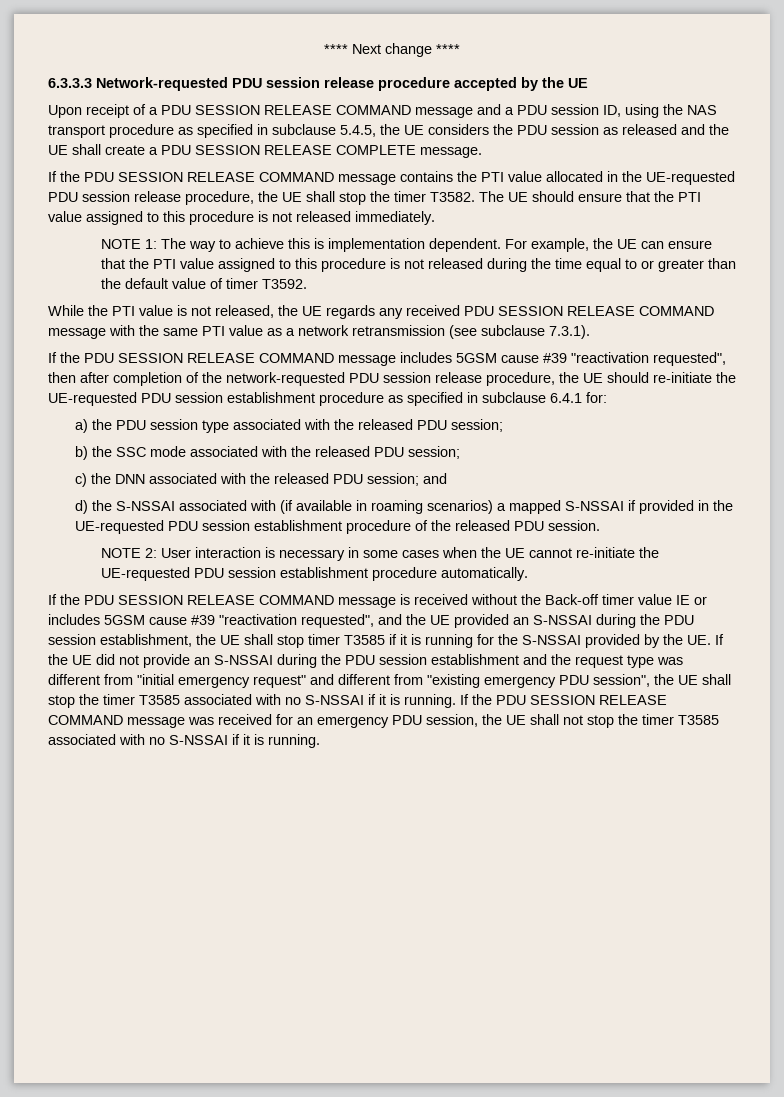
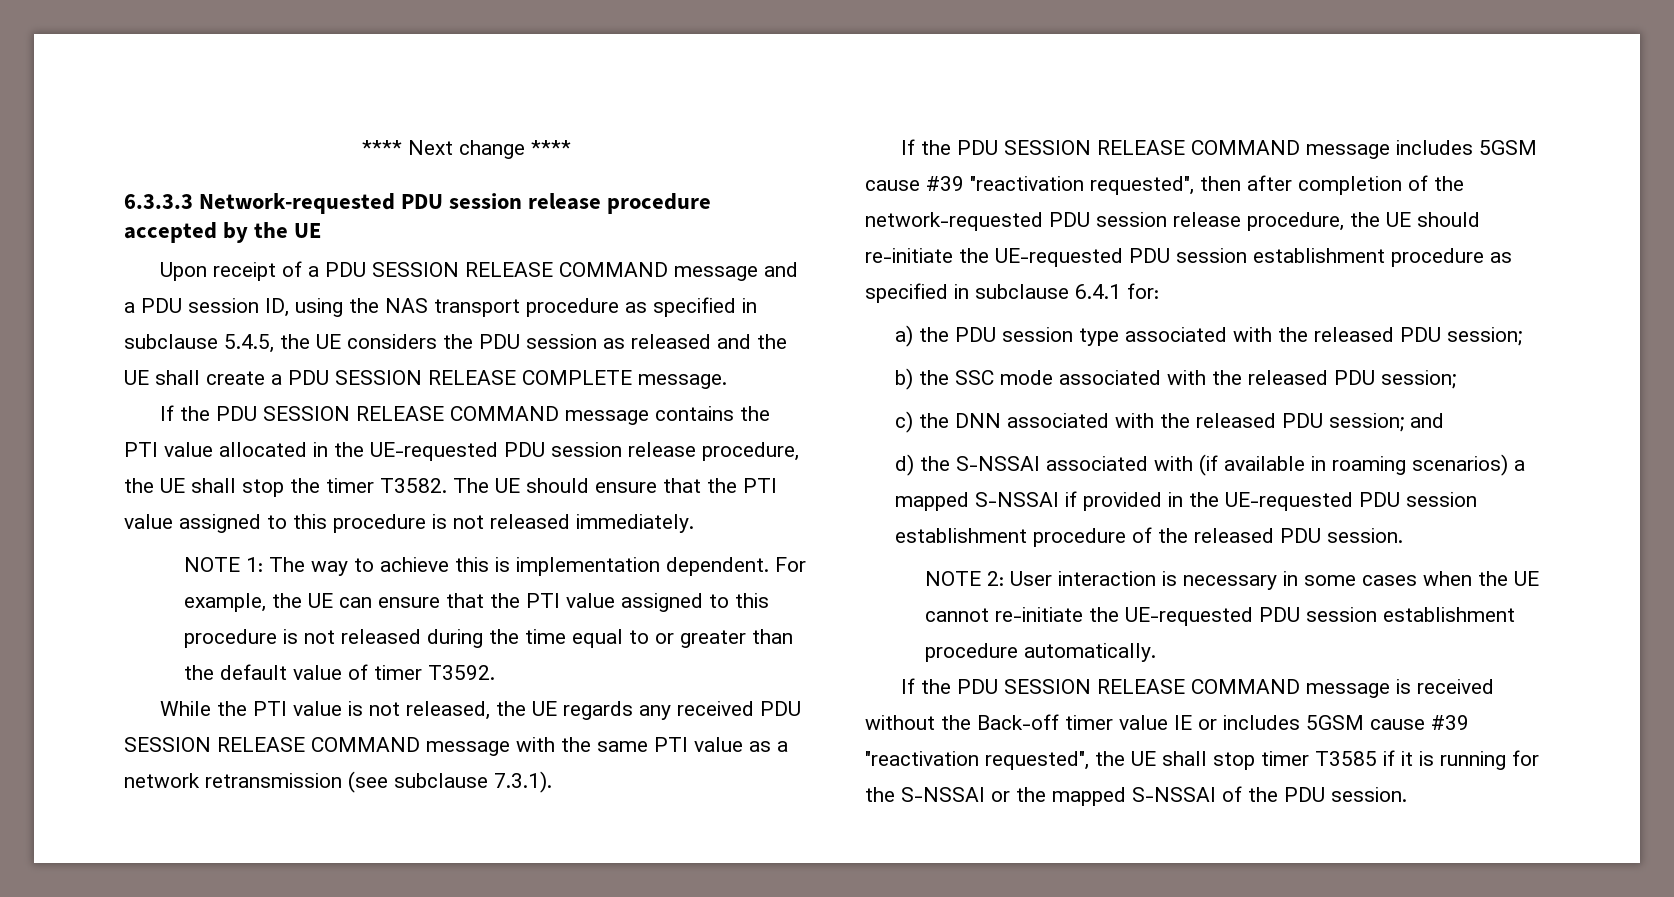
[378,614,694,628] [48,634,192,647] and the UE provided an S-NSSAI during the PDU session establishment, -> (1089, 760) none
[585,634,724,648] [48,654,683,668] [48,674,731,688] [48,694,667,708] [48,714,719,728] [48,734,320,748] provided by the UE. If the UE did not provide an S-NSSAI during the PDU session establishment and the request type was different from "initial emergency request" and different from "existing emergency PDU session", the UE shall stop the timer T3585 associated with no S-NSSAI if it is running. If the PDU SESSION RELEASE COMMAND message was received for an emergency PDU session, the UE shall not stop the timer T3585 associated with no S-NSSAI if it is running. -> [991,786,1407,806] or the mapped S-NSSAI of the PDU session.

